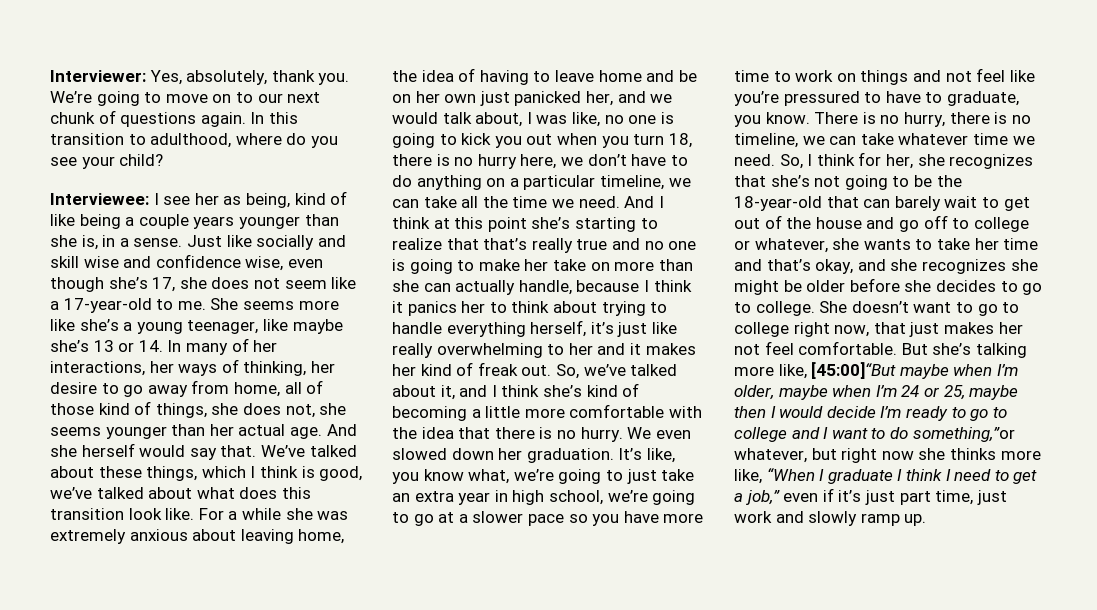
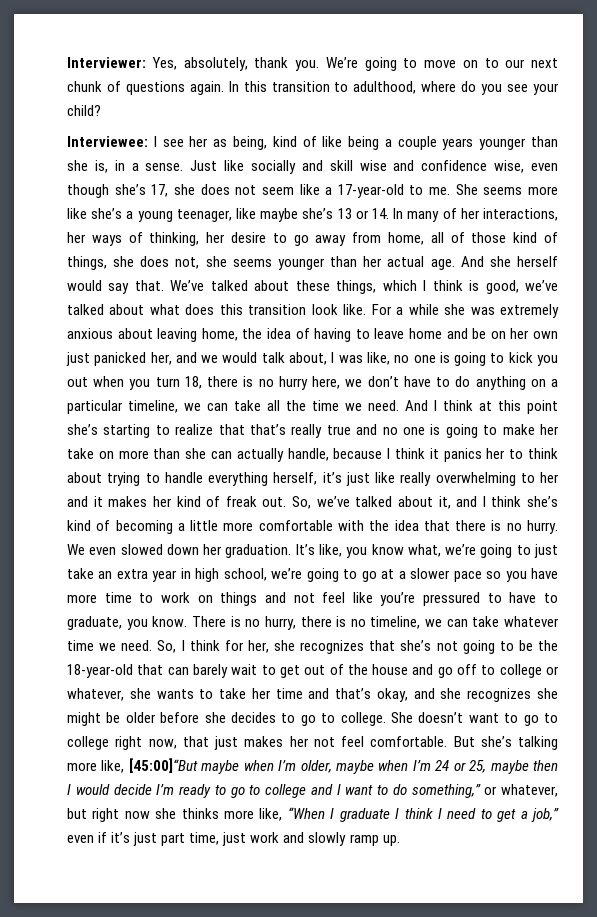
[912,427,1015,442] something,”or -> [411,784,498,798] something,” or

